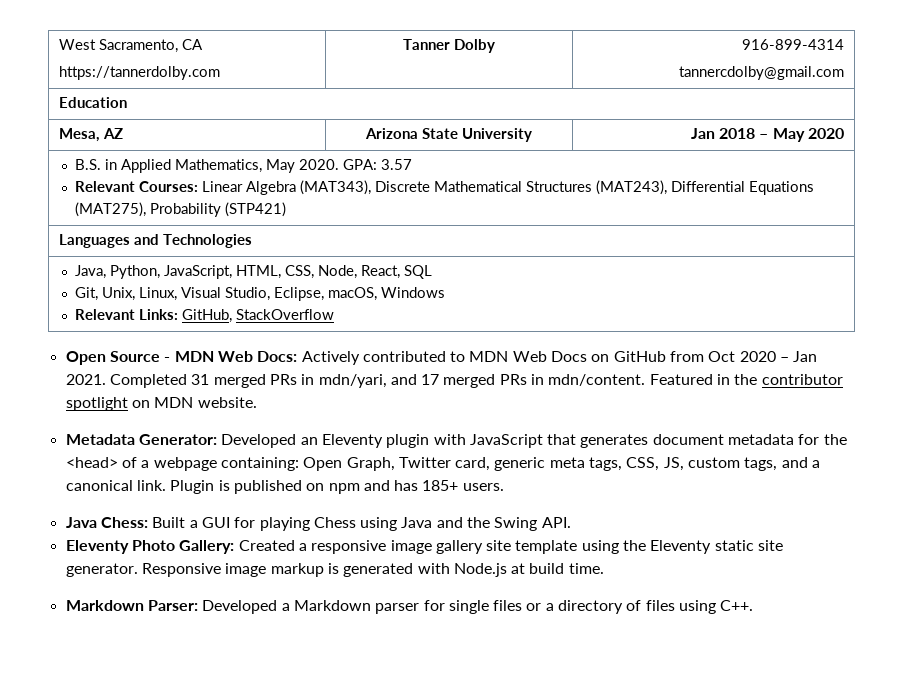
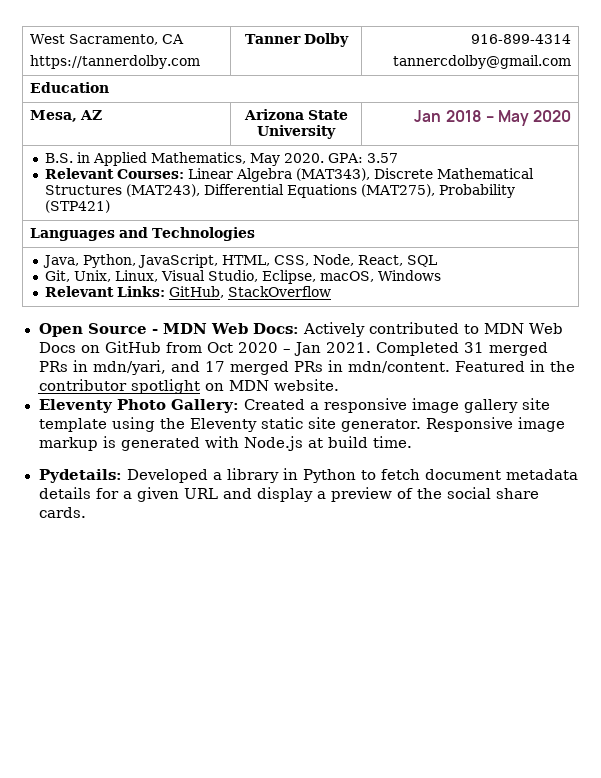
[65,434,847,448] [65,457,821,471] [65,480,504,494] [65,517,571,531] // Metadata Generator: Developed an Eleventy plugin with JavaScript that generates document metadata for the <head> of a webpage containing: Open Graph, Twitter card, generic meta tags, CSS, JS, custom tags, and a canonical link. Plugin is published on npm and has 185+ users. // Java Chess: Built a GUI for playing Chess using Java and the Swing API. -> (339, 385) none
[65,600,754,614] Markdown Parser: Developed a Markdown parser for single files or a directory of files using C++. -> [38,468,578,483] [38,487,539,502] [38,507,86,518] Pydetails: Developed a library in Python to fetch document metadata details for a given URL and display a preview of the social share cards.

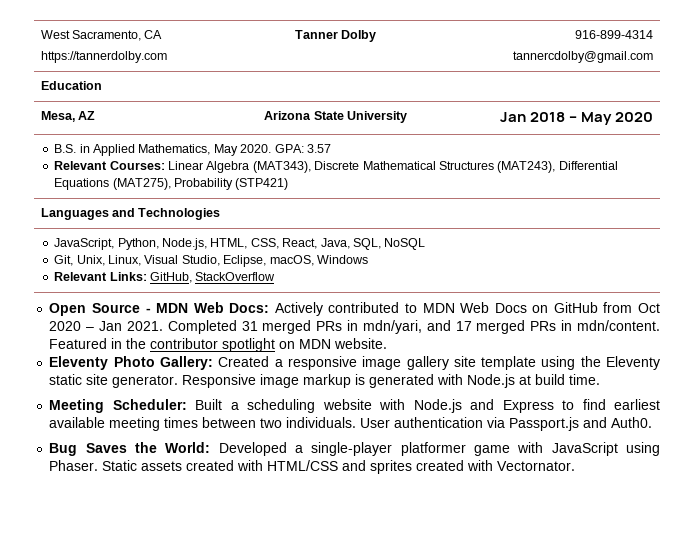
[42,254,437,268] Java, Python, JavaScript, HTML, CSS, Node, React, SQL -> [54,238,426,250] JavaScript, Python, Node.js, HTML, CSS, React, Java, SQL, NoSQL
[38,468,578,483] [38,487,539,502] [38,507,86,518] Pydetails: Developed a library in Python to fetch document metadata details for a given URL and display a preview of the social share cards. -> [49,399,661,413] [49,417,653,431] [49,442,660,456] [49,460,576,474] Meeting Scheduler: Built a scheduling website with Node.js and Express to find earliest available meeting times between two individuals. User authentication via Passport.js and Auth0. // Bug Saves the World: Developed a single-player platformer game with JavaScript using Phaser. Static assets created with HTML/CSS and sprites created with Vectornator.

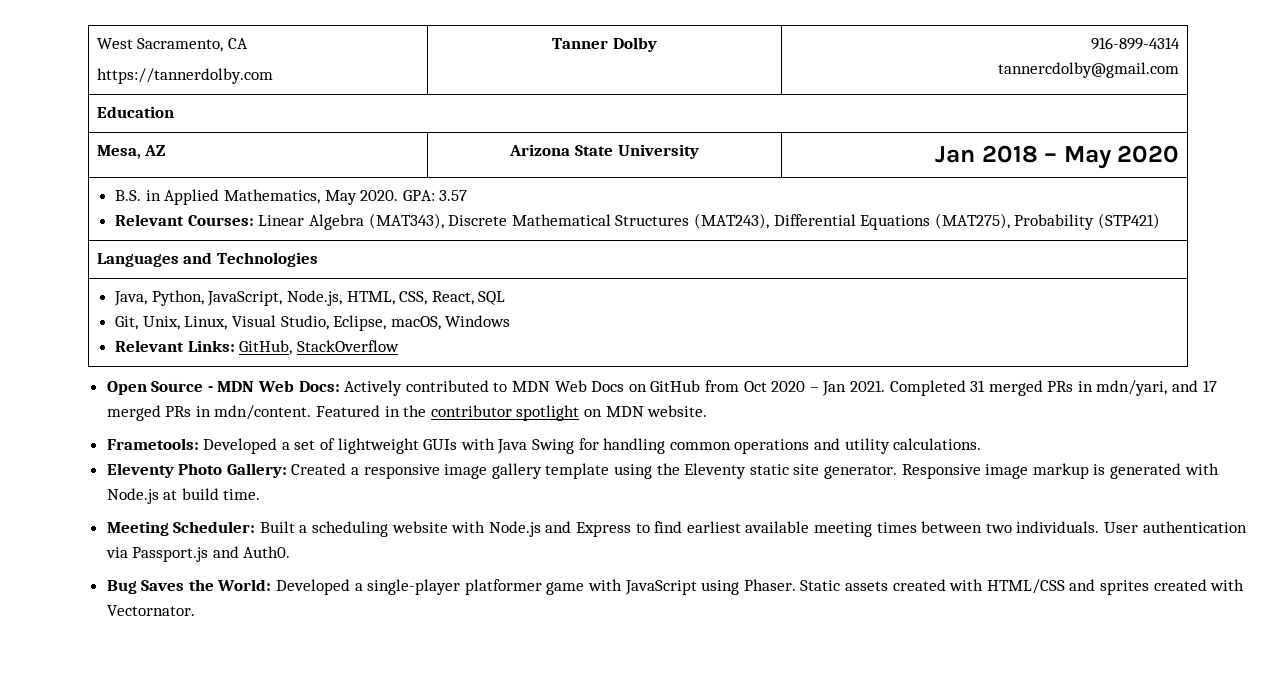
[54,238,159,250] JavaScript, Python, -> [114,290,283,306] Java, Python, JavaScript,
[320,238,426,250] Java, SQL, NoSQL -> [478,291,506,305] SQL
(388, 343) none -> [106,438,982,454] // Frametools: Developed a set of lightweight GUIs with Java Swing for handling common operations and utility calculations.
[453,356,476,367] site -> (542, 471) none

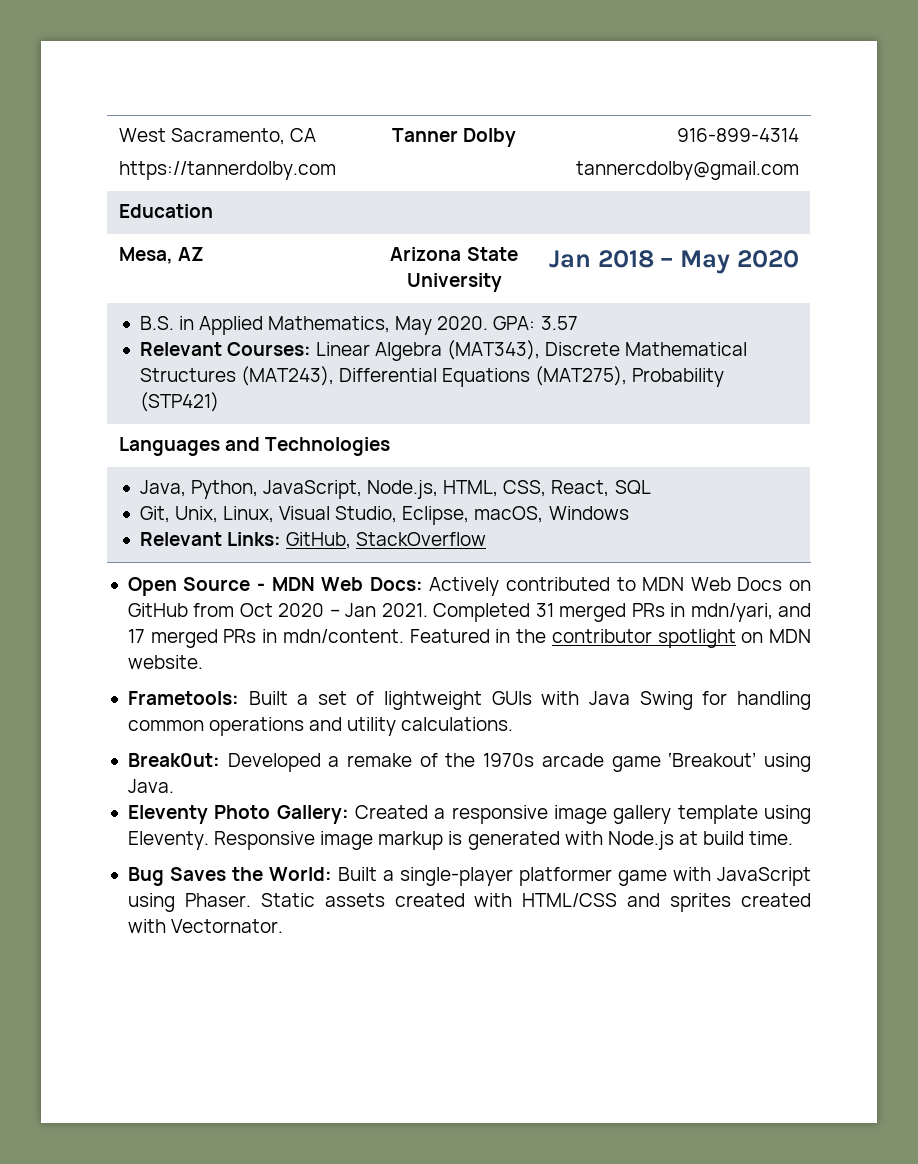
[203,438,278,454] Developed -> [248,691,288,705] Built
(982, 444) none -> [127,752,812,772] [127,779,174,793] // Break0ut: Developed a remake of the 1970s arcade game ‘Breakout’ using Java.
[656,463,897,479] the Eleventy static site generator. -> [127,831,209,850] Eleventy.
[106,521,1247,537] [105,546,291,562] // Meeting Scheduler: Built a scheduling website with Node.js and Express to find earliest available meeting times between two individuals. User authentication via Passport.js and Auth0. -> (794, 838) none
[276,579,351,595] Developed -> [337,867,377,881] Built

